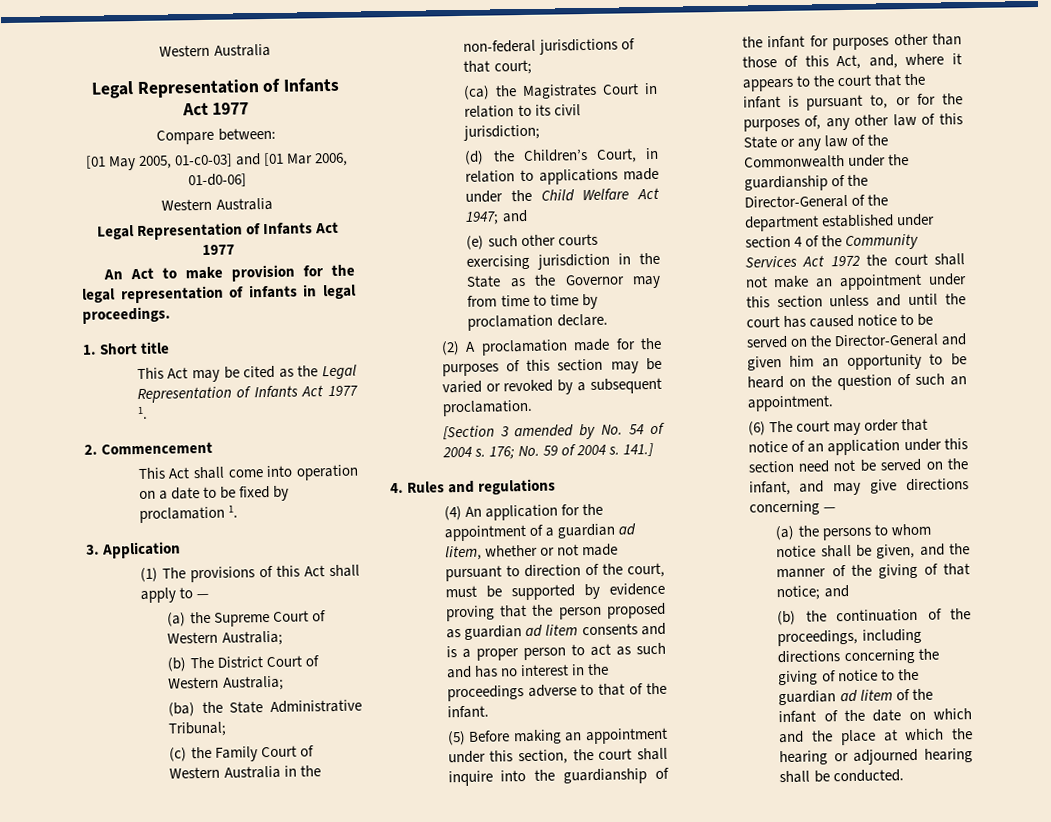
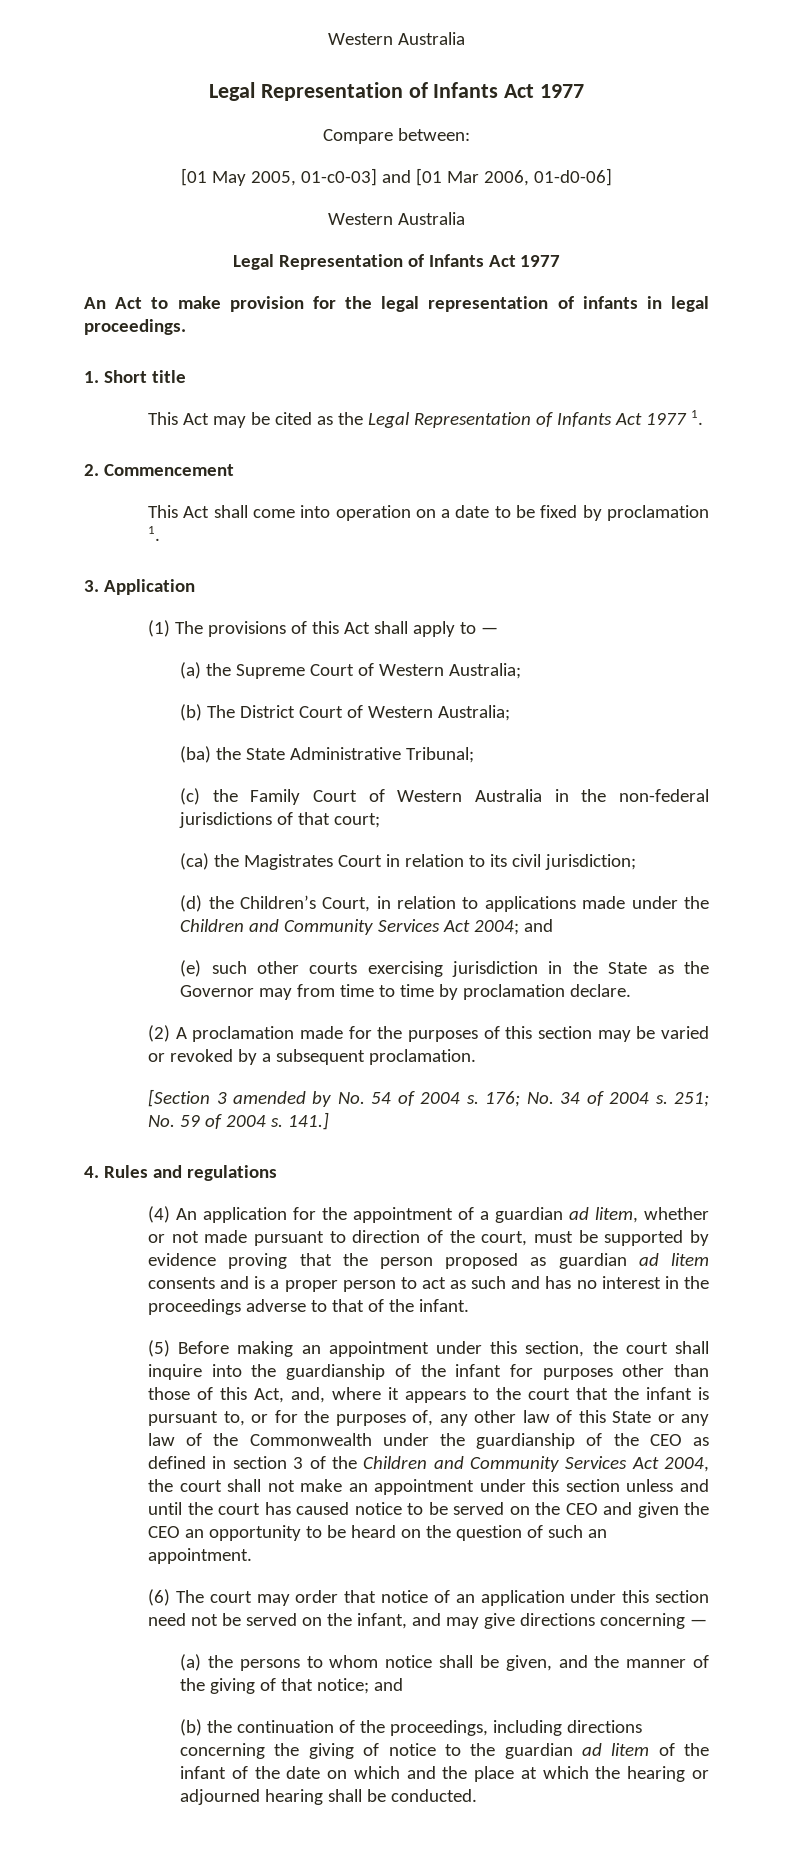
[540,187,660,202] [465,211,500,225] Child Welfare Act 1947; -> [180,919,520,935] Children and Community Services Act 2004;
(540, 451) none -> [560,1091,710,1107] [148,1115,176,1127] 34 of 2004 s. 251; No.
[743,194,888,209] [744,213,935,232] [744,233,919,251] [744,255,860,268] Director-General of the department established under section 4 of the Community Services Act 1972 -> [649,1434,709,1446] [148,1456,709,1472] CEO as defined in section 3 of the Children and Community Services Act 2004,
[833,333,939,348] Director-General -> [565,1503,598,1515] CEO
[789,355,815,367] him -> [683,1502,709,1515] [148,1526,181,1538] the CEO

